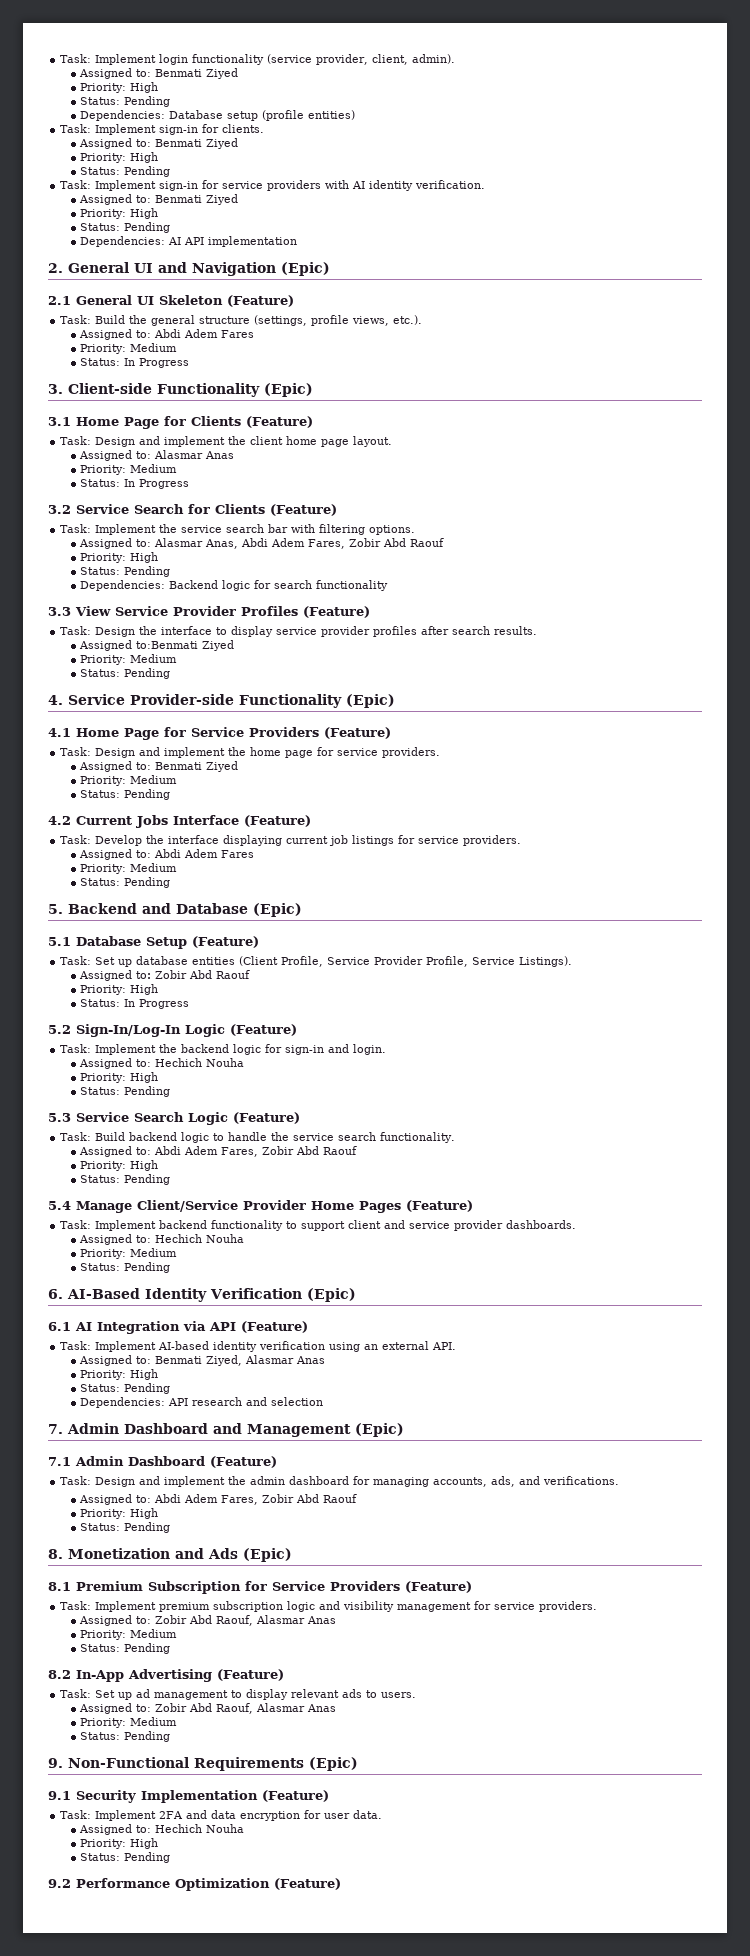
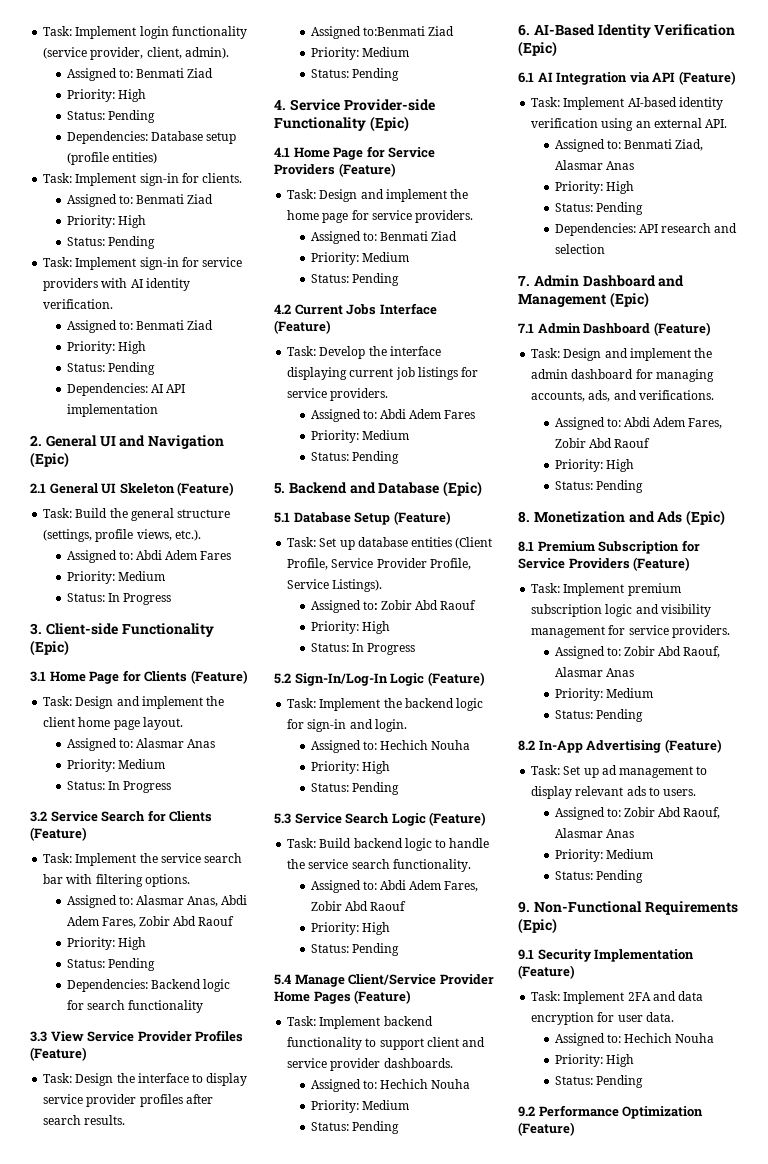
[206,68,239,79] Ziyed -> [187,68,214,78] Ziad
[206,138,239,149] Ziyed -> [187,194,214,204] Ziad
[206,194,239,205] Ziyed -> [187,320,214,330] Ziad
[202,640,235,651] Ziyed -> [428,26,455,36] Ziad
[206,761,239,772] Ziyed -> [431,231,458,241] Ziad
[206,1355,243,1366] Ziyed, -> [675,139,704,151] Ziad,

